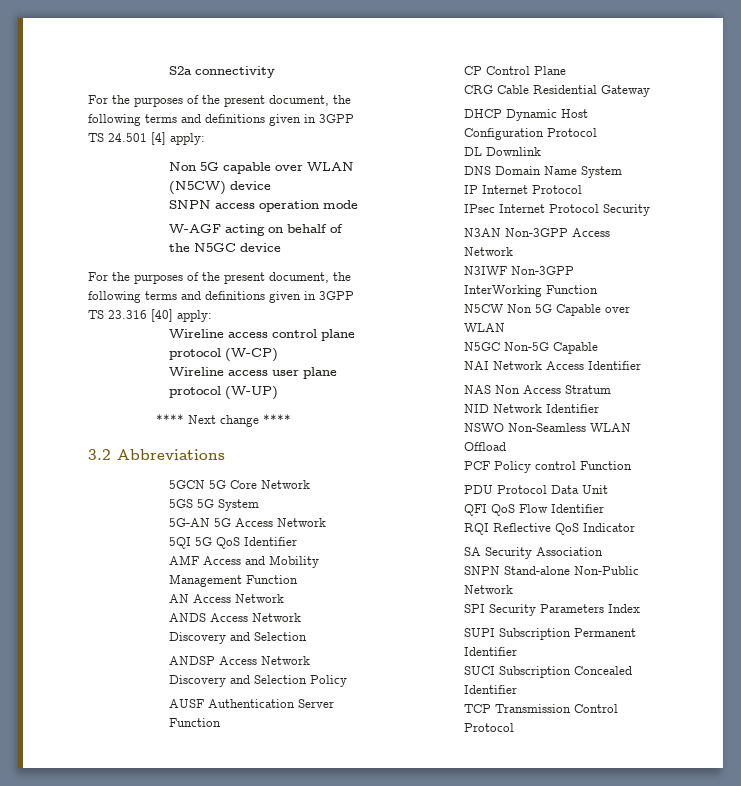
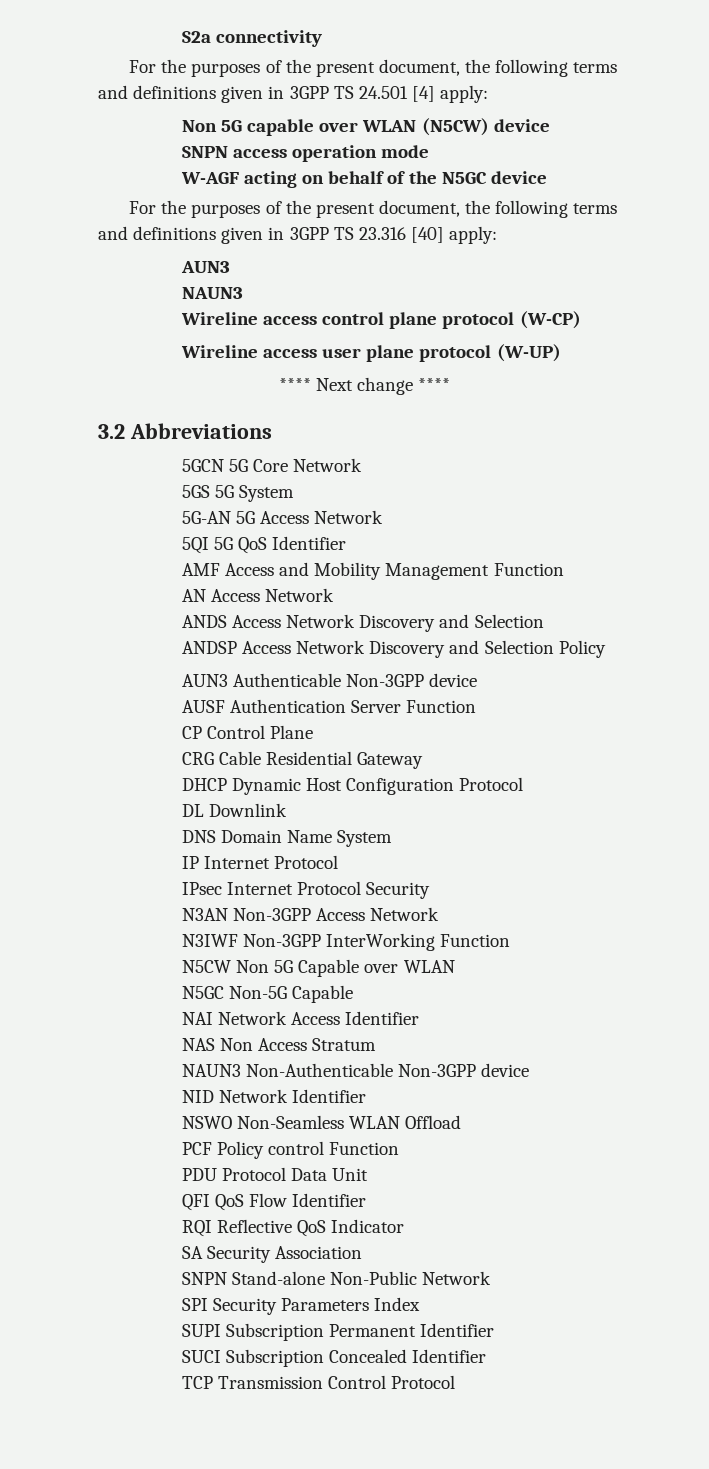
(212, 316) none -> [180,261,230,273] [181,287,243,299] // AUN3 // NAUN3
(347, 681) none -> [181,673,478,687] // AUN3 Authenticable Non-3GPP device
(611, 389) none -> [181,1063,530,1077] // NAUN3 Non-Authenticable Non-3GPP device

